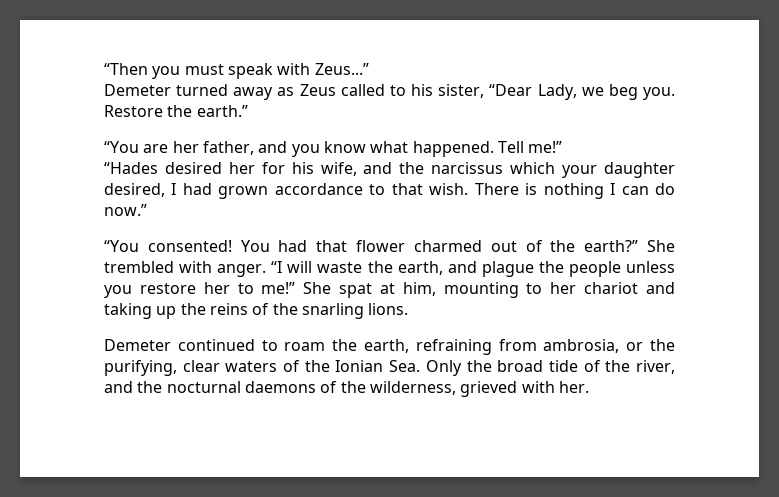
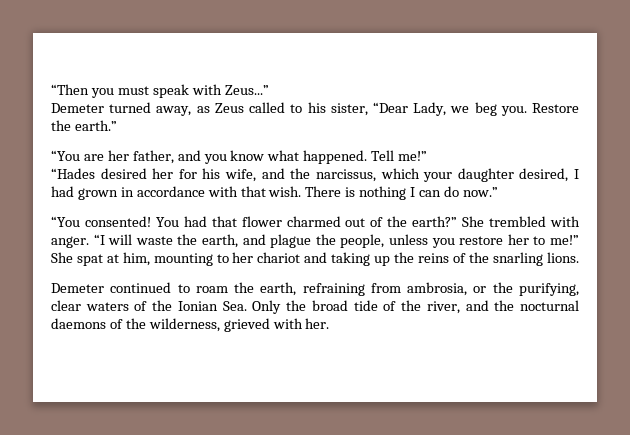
[233,87,274,100] away -> [156,106,192,116] away,
[431,162,504,174] narcissus -> [315,169,376,182] narcissus,
[274,183,386,195] accordance to -> [120,186,238,197] in accordance with
[568,261,621,277] people -> [340,234,385,248] people,

